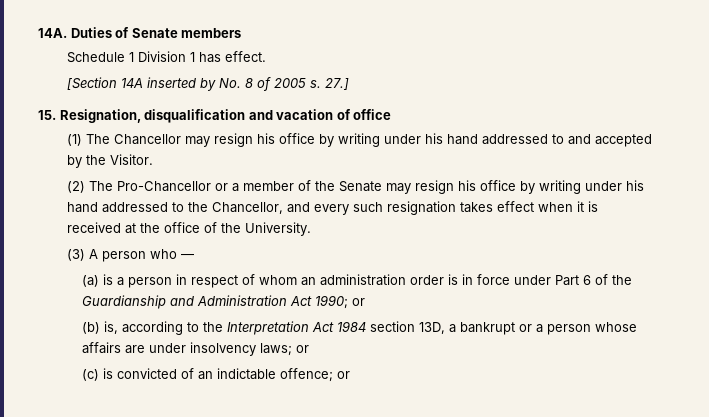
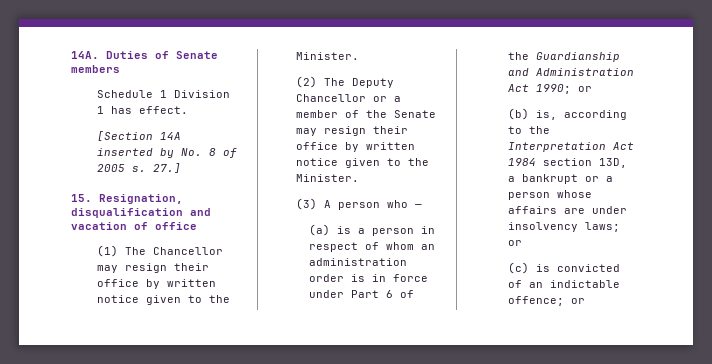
[257,133,653,147] [67,154,154,168] his office by writing under his hand addressed to and accepted by the Visitor. -> [174,263,210,271] [97,279,217,289] [97,295,231,305] [296,52,360,60] their office by written notice given to the Minister.
[117,181,212,192] Pro-Chancellor -> [352,78,395,88] [296,94,367,102] Deputy Chancellor
[458,180,645,194] [67,201,599,215] [67,222,312,236] his office by writing under his hand addressed to the Chancellor, and every such resignation takes effect when it is received at the office of the University. -> [373,126,409,134] [296,142,416,152] [296,158,430,168] [296,174,360,182] their office by written notice given to the Minister.

